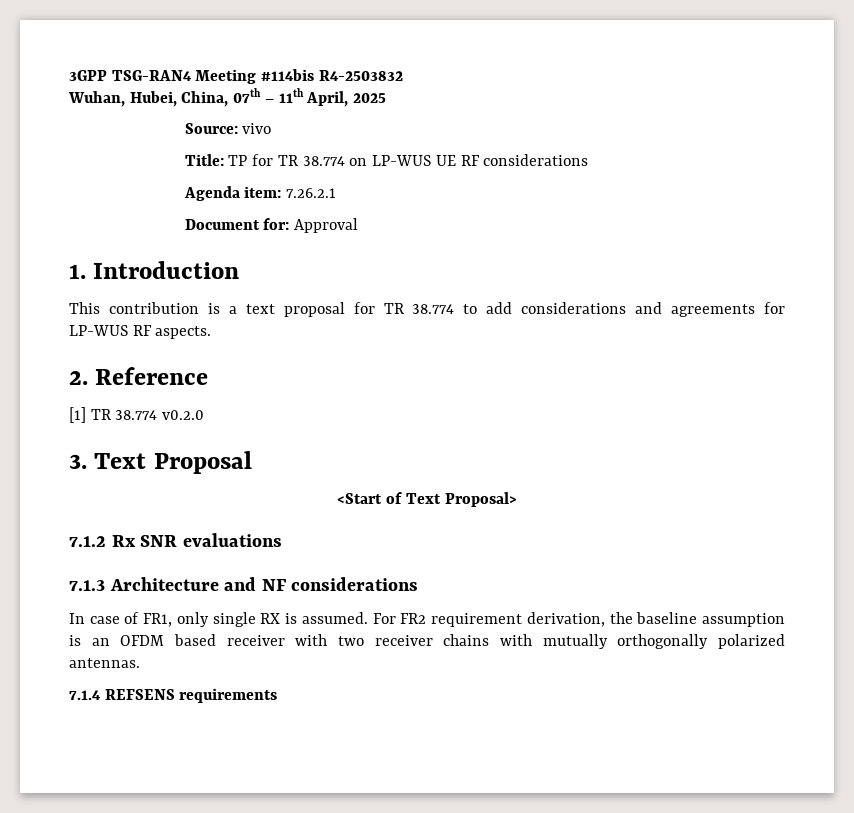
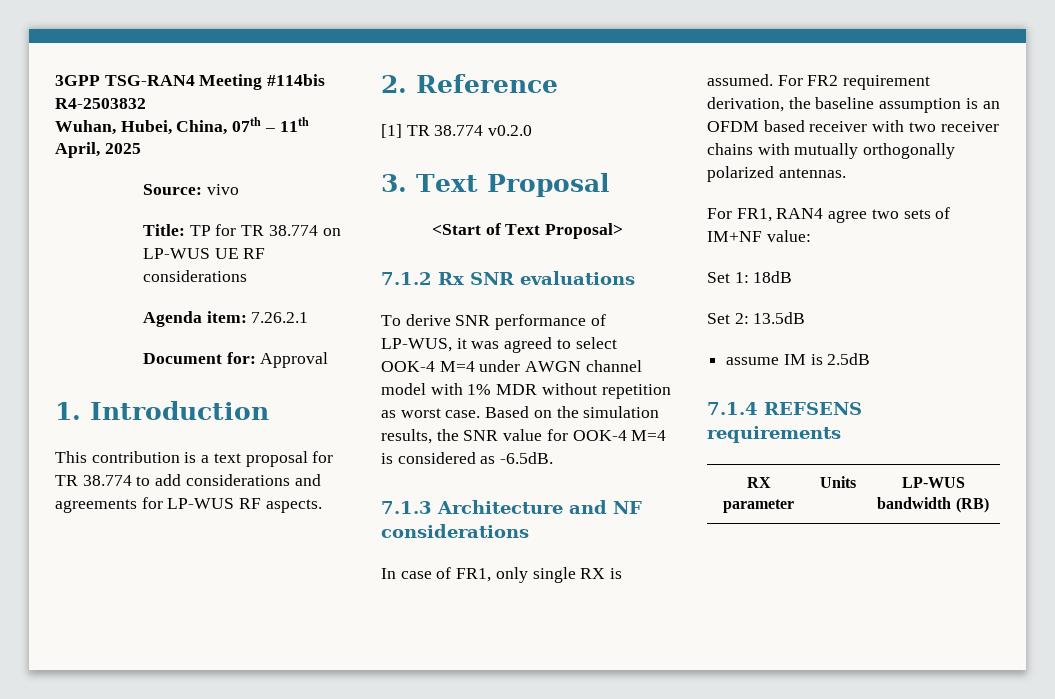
(282, 540) none -> [381,314,606,330] [381,337,617,353] [381,360,642,372] [381,383,671,399] [381,406,660,418] [381,429,667,444] [381,452,554,464] // To derive SNR performance of LP-WUS, it was agreed to select OOK-4 M=4 under AWGN channel model with 1% MDR without repetition as worst case. Based on the simulation results, the SNR value for OOK-4 M=4 is considered as -6.5dB.
[69,688,278,703] 7.1.4 REFSENS requirements -> [707,207,951,223] [707,230,811,242] [707,271,793,283] [707,312,806,324] [726,353,871,365] [707,402,862,415] [707,426,841,443] [746,477,771,488] [723,499,794,513] [820,476,856,488] [901,477,965,488] [877,497,989,513] For FR1, RAN4 agree two sets of IM+NF value: // Set 1: 18dB // Set 2: 13.5dB // assume IM is 2.5dB // 7.1.4 REFSENS requirements // RX parameter | Units | LP-WUS bandwidth (RB)

